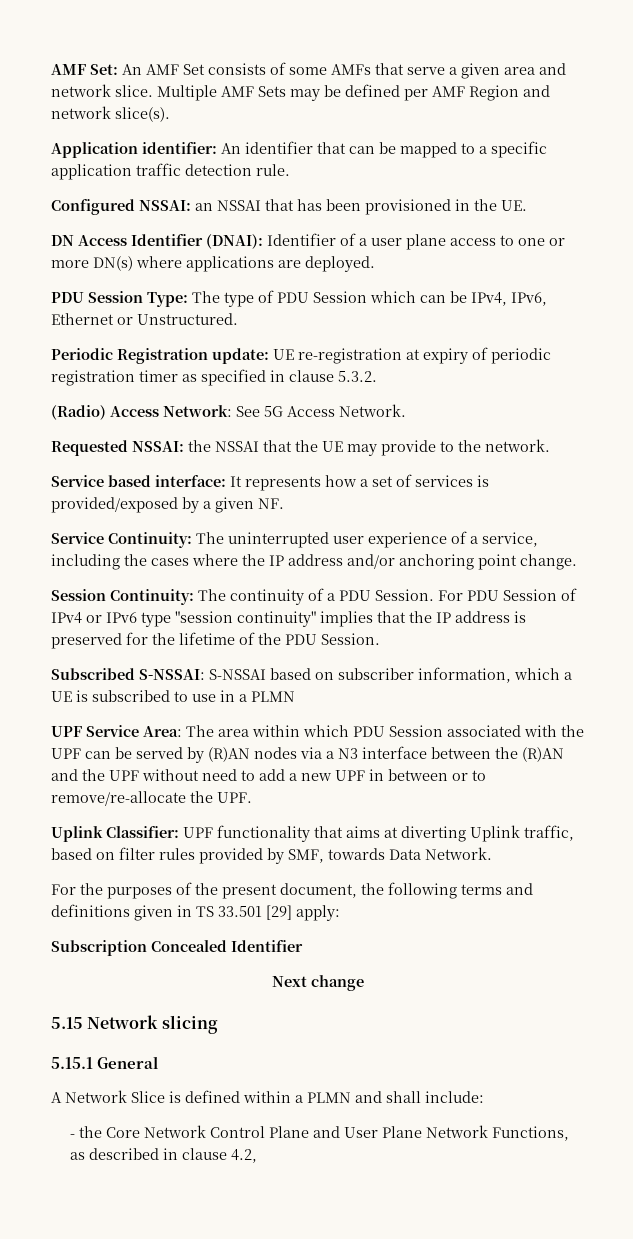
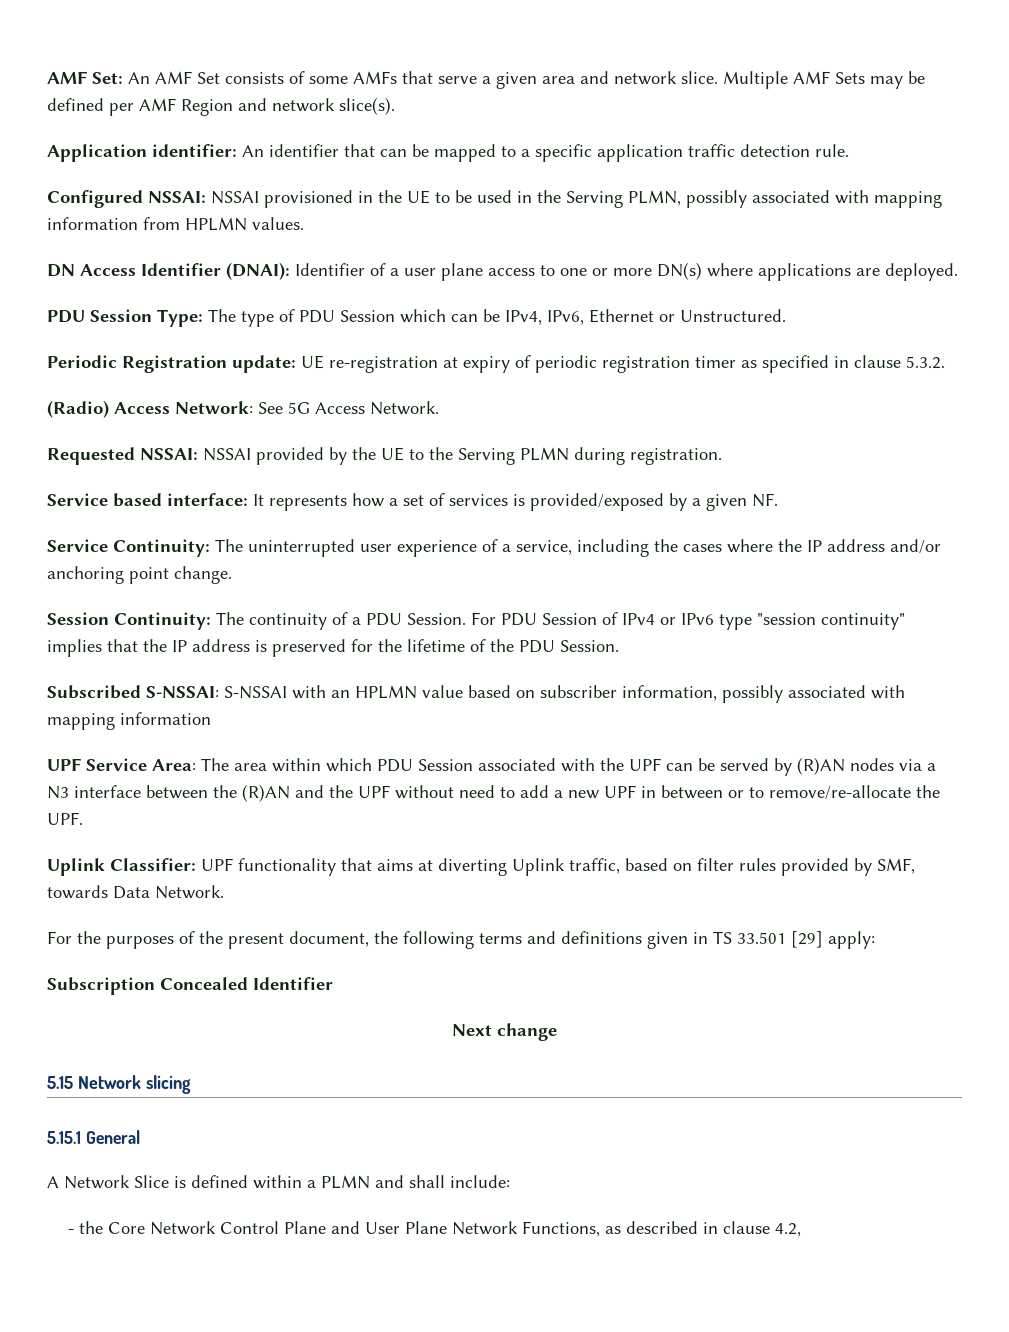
[195,199,527,215] an NSSAI that has been provisioned in the UE. -> [211,190,942,208] [47,217,304,231] NSSAI provisioned in the UE to be used in the Serving PLMN, possibly associated with mapping information from HPLMN values.
[188,439,550,456] the NSSAI that the UE may provide to the network. -> [203,447,722,465] NSSAI provided by the UE to the Serving PLMN during registration.
[270,667,572,683] [51,690,295,702] based on subscriber information, which a UE is subscribed to use in a PLMN -> [292,685,905,703] [47,712,211,730] with an HPLMN value based on subscriber information, possibly associated with mapping information

